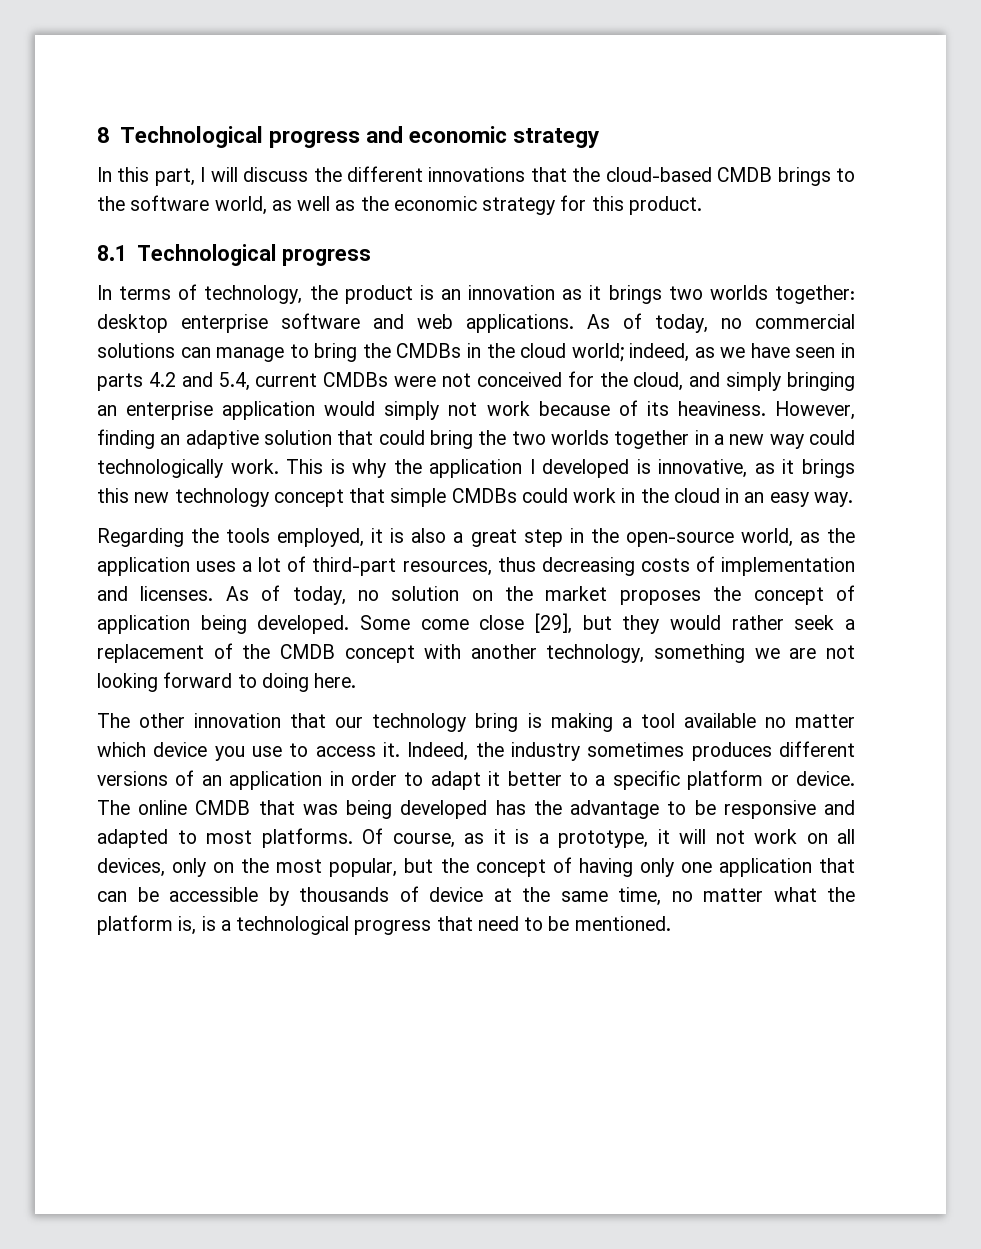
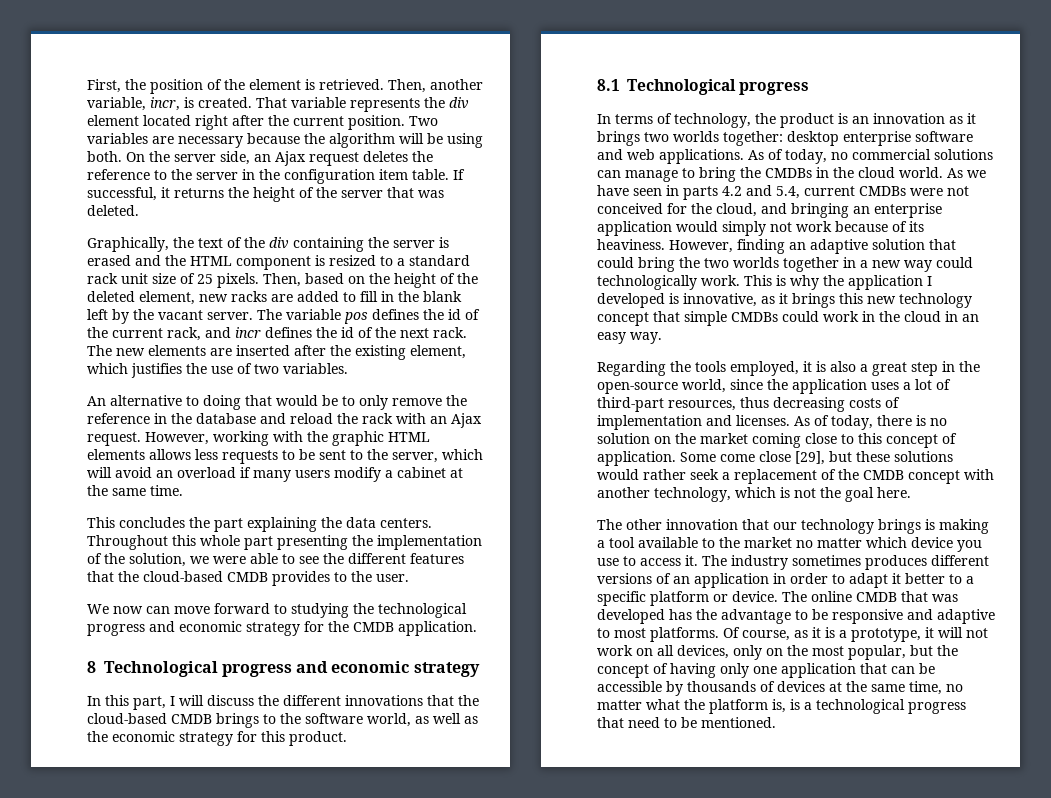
(97, 135) none -> [87,79,483,94] [87,97,469,112] [87,115,438,130] [87,133,483,148] [87,151,433,166] [87,169,465,184] [87,187,444,202] [87,205,139,216] [87,237,449,252] [87,255,470,270] [87,273,478,288] [87,291,462,305] [87,309,480,324] [87,327,467,341] [87,345,466,360] [87,363,348,378] [87,395,467,410] [87,413,482,428] [87,431,430,446] [87,449,483,464] [87,467,463,482] [87,485,183,496] [87,517,432,532] [87,535,482,550] [87,553,464,567] [87,571,409,586] [87,603,467,618] [87,621,477,636] First, the position of the element is retrieved. Then, another variable, incr, is created. That variable represents the div element located right after the current position. Two variables are necessary because the algorithm will be using both. On the server side, an Ajax request deletes the reference to the server in the configuration item table. If successful, it returns the height of the server that was deleted. // Graphically, the text of the div containing the server is erased and the HTML component is resized to a standard rack unit size of 25 pixels. Then, based on the height of the deleted element, new racks are added to fill in the blank left by the vacant server. The variable pos defines the id of the current rack, and incr defines the id of the next rack. The new elements are inserted after the existing element, which justifies the use of two variables. // An alternative to doing that would be to only remove the reference in the database and reload the rack with an Ajax request. However, working with the graphic HTML elements allows less requests to be sent to the server, which will avoid an overload if many users modify a cabinet at the same time. // This concludes the part explaining the data centers. Throughout this whole part presenting the implementation of the solution, we were able to see the different features that the cloud-based CMDB provides to the user. // We now can move forward to studying the technological progress and economic strategy for the CMDB application. //
[571,343,715,362] world; indeed, as -> [899,167,963,178] world. As
[726,372,782,391] simply -> (787, 208) none
[799,532,820,543] as -> [730,379,763,390] since
(346, 595) none -> [877,415,926,426] there is
[619,585,855,605] [97,615,350,634] proposes the concept of application being developed. -> [752,433,957,448] [597,451,676,466] coming close to this concept of application.
[622,615,660,634] they -> [856,451,953,462] these solutions
[654,644,855,663] [97,672,309,692] something we are not looking forward to doing -> [735,487,874,502] which is not the goal
[475,713,519,732] bring -> [878,519,921,534] brings
(756, 720) none -> [702,537,792,548] to the market
[407,742,504,761] Indeed, the -> [702,555,727,566] The
[346,800,393,819] being -> (958, 598) none
[97,829,168,848] adapted -> [937,609,995,624] adaptive
[429,887,483,902] device -> [777,681,825,692] devices

